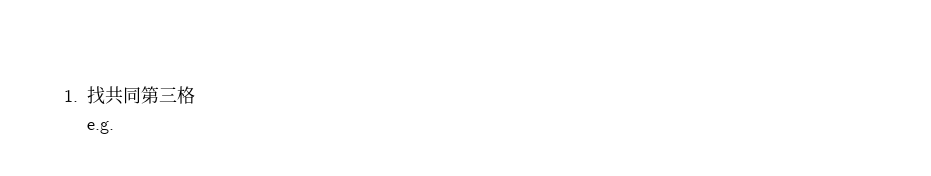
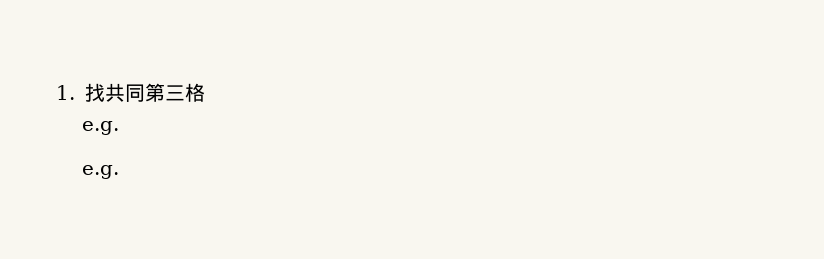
(115, 127) none -> [82,165,120,179] // e.g.

